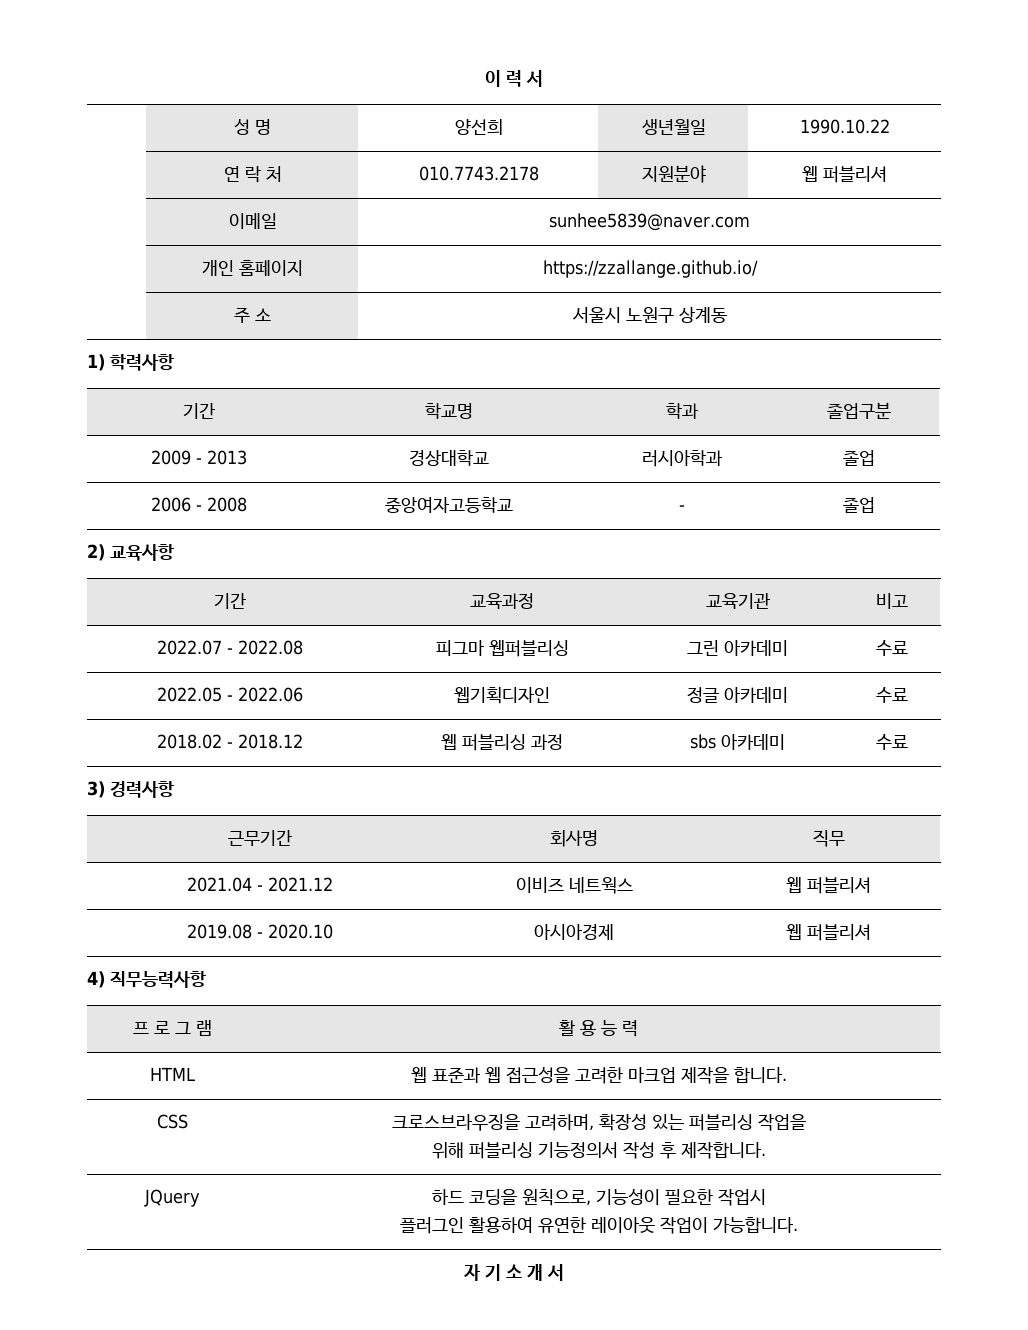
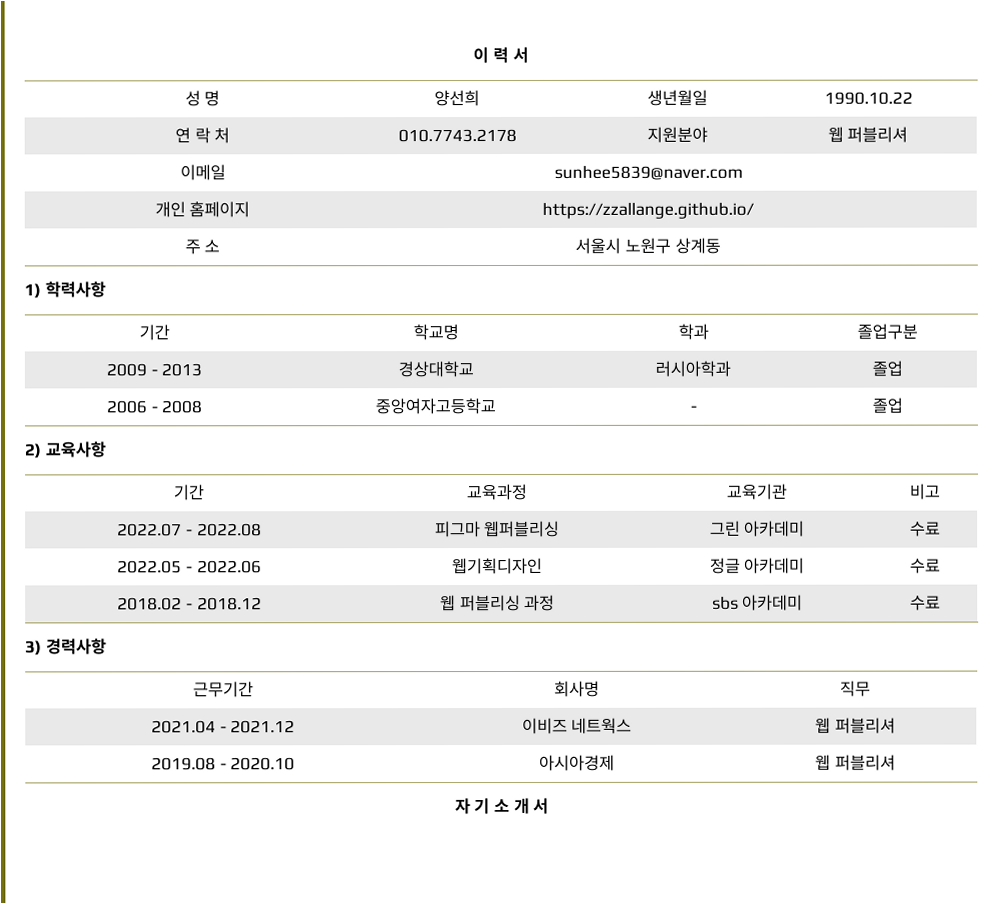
[87,971,206,988] [132,1020,212,1036] [559,1020,638,1037] [149,1067,195,1081] [410,1066,787,1084] [156,1114,188,1129] [391,1113,806,1131] [431,1141,766,1159] [143,1189,200,1207] [431,1188,766,1206] [399,1216,798,1234] // 4) 직무능력사항 // 프 로 그 램 | 활 용 능 력 // HTML | 웹 표준과 웹 접근성을 고려한 마크업 제작을 합니다. // CSS | 크로스브라우징을 고려하며, 확장성 있는 퍼블리싱 작업을 // 위해 퍼블리싱 기능정의서 작성 후 제작합니다. // JQuery | 하드 코딩을 원칙으로, 기능성이 필요한 작업시 // 플러그인 활용하여 유연한 레이아웃 작업이 가능합니다. -> (896, 762) none

